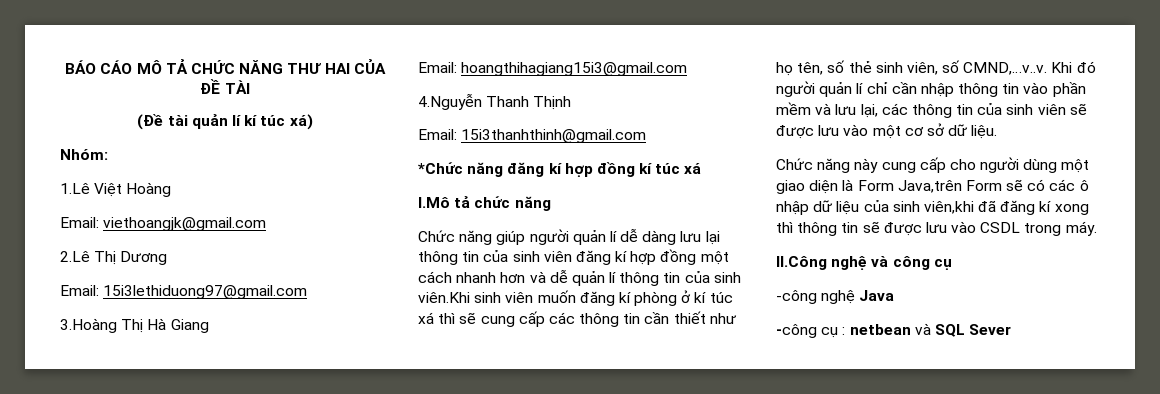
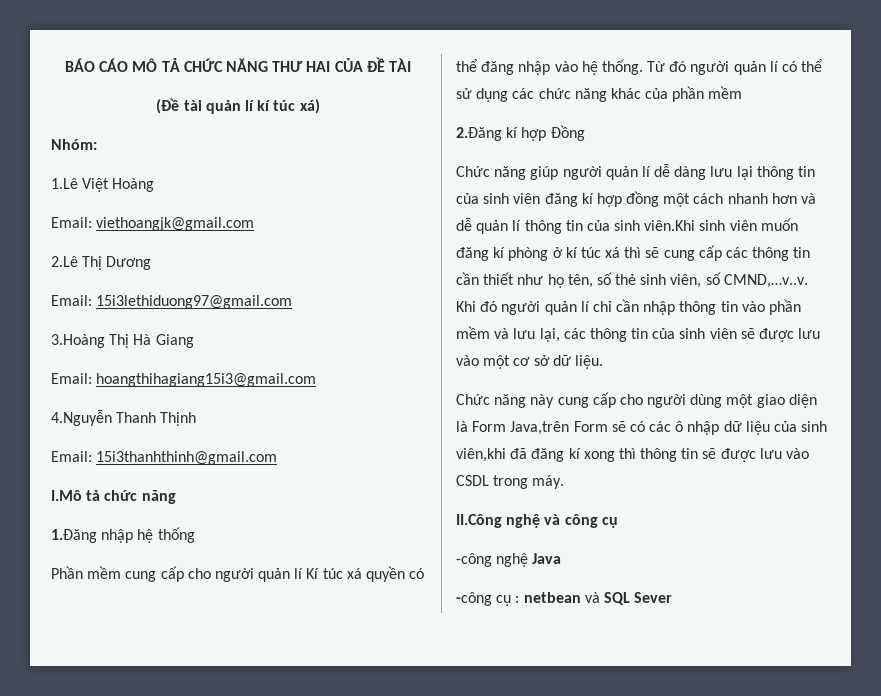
[418,162,702,177] [418,196,551,211] *Chức năng đăng kí hợp đồng kí túc xá // I.Mô tả chức năng -> [51,490,176,504] [51,527,195,543] [51,566,425,582] [456,59,823,75] [456,86,743,102] [456,125,585,141] I.Mô tả chức năng // 1.Đăng nhập hệ thống // Phần mềm cung cấp cho người quản lí Kí túc xá quyền có thể đăng nhập vào hệ thống. Từ đó người quản lí có thể sử dụng các chức năng khác của phần mềm // 2.Đăng kí hợp Đồng

